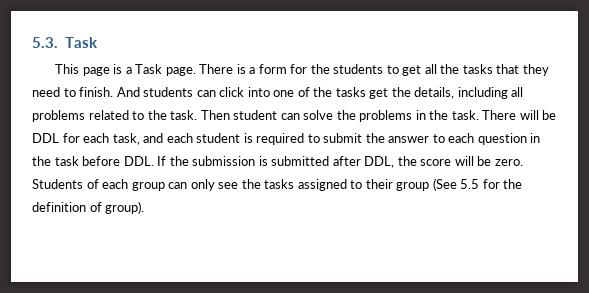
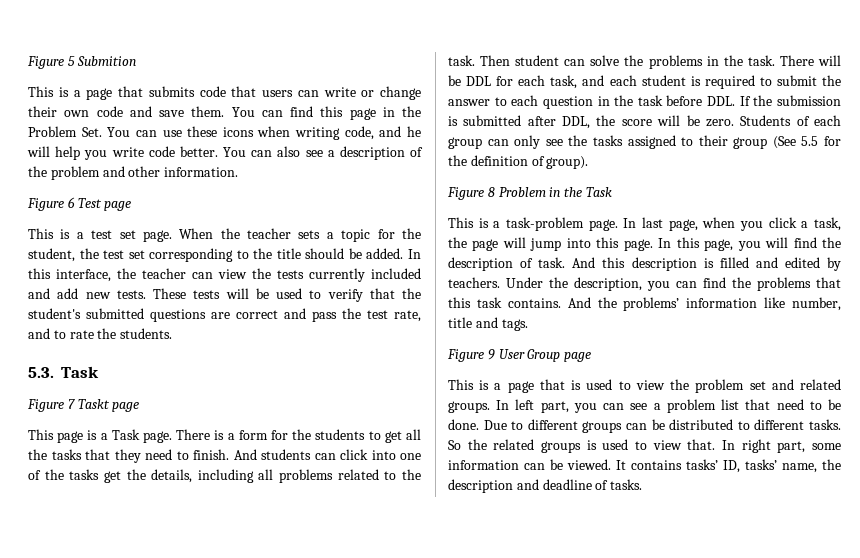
[32,37,98,48] 5.3. Task -> [27,56,136,69] [28,86,421,100] [28,106,421,120] [28,126,421,140] [27,146,424,160] [28,166,239,180] [27,197,132,211] [28,228,421,242] [28,248,421,262] [28,268,421,282] [28,288,421,302] [28,308,421,322] [28,328,173,339] [28,366,99,378] [27,399,140,412] Figure 5 Submition // This is a page that submits code that users can write or change their own code and save them. You can find this page in the Problem Set. You can use these icons when writing code, and he will help you write code better. You can also see a description of the problem and other information. // Figure 6 Test page // This is a test set page. When the teacher sets a topic for the student, the test set corresponding to the title should be added. In this interface, the teacher can view the tests currently included and add new tests. These tests will be used to verify that the student's submitted questions are correct and pass the test rate, and to rate the students. // 5.3. Task // Figure 7 Taskt page
(145, 207) none -> [447,187,612,200] [448,217,841,231] [448,237,841,251] [448,257,841,271] [448,277,841,291] [448,297,841,311] [448,317,528,331] [447,349,592,362] [448,379,841,393] [448,399,841,413] [448,419,841,433] [448,439,841,453] [448,459,841,473] [448,479,643,493] // Figure 8 Problem in the Task // This is a task-problem page. In last page, when you click a task, the page will jump into this page. In this page, you will find the description of task. And this description is filled and edited by teachers. Under the description, you can find the problems that this task contains. And the problems’ information like number, title and tags. // Figure 9 User Group page // This is a page that is used to view the problem set and related groups. In left part, you can see a problem list that need to be done. Due to different groups can be distributed to different tasks. So the related groups is used to view that. In right part, some information can be viewed. It contains tasks’ ID, tasks’ name, the description and deadline of tasks.

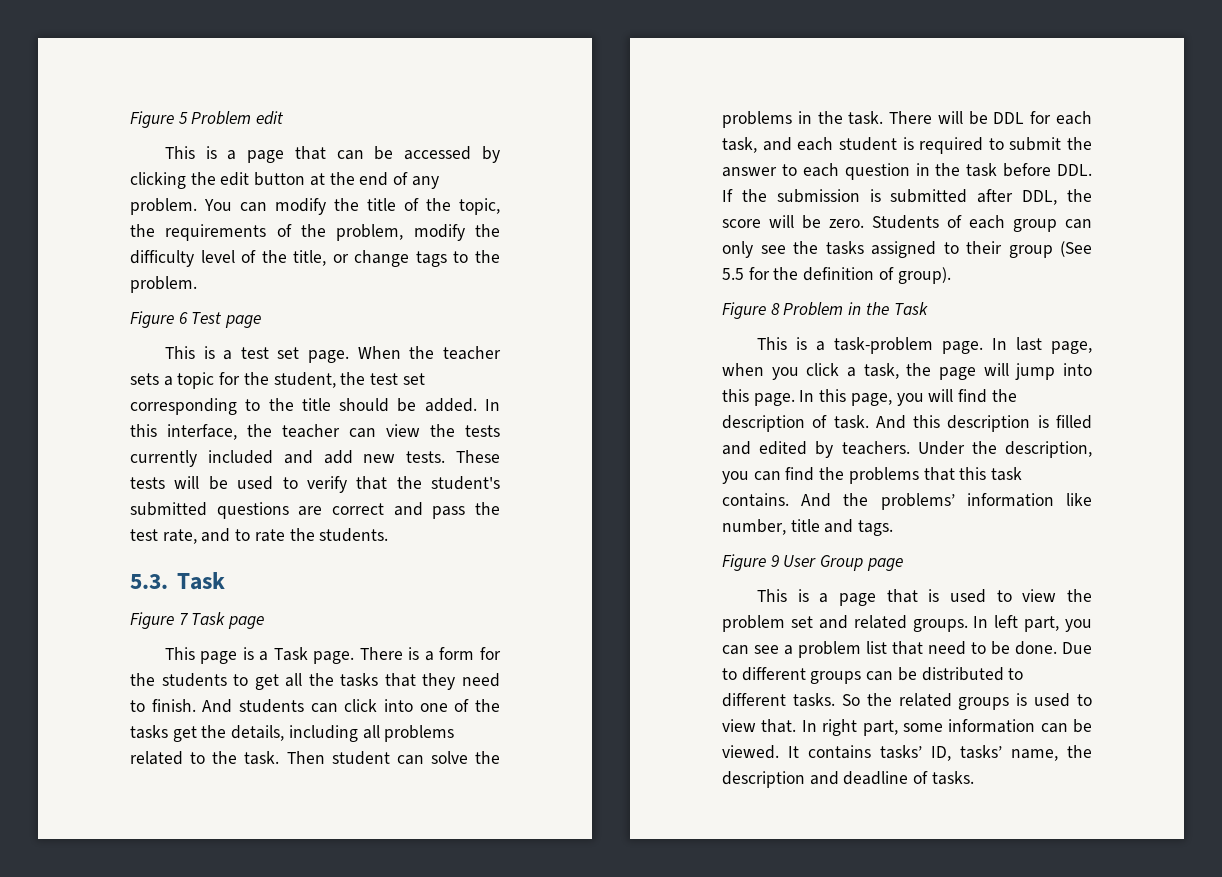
[76,56,136,66] [28,86,421,100] [28,106,421,120] [28,126,421,140] [27,146,424,160] [28,166,239,180] Submition // This is a page that submits code that users can write or change their own code and save them. You can find this page in the Problem Set. You can use these icons when writing code, and he will help you write code better. You can also see a description of the problem and other information. -> [191,111,285,125] [164,146,500,163] [130,172,439,189] [130,198,500,215] [130,224,500,241] [130,250,500,267] [130,276,197,293] Problem edit // This is a page that can be accessed by clicking the edit button at the end of any problem. You can modify the title of the topic, the requirements of the problem, modify the difficulty level of the title, or change tags to the problem.
[77,399,110,409] Taskt -> [191,612,226,625] Task

